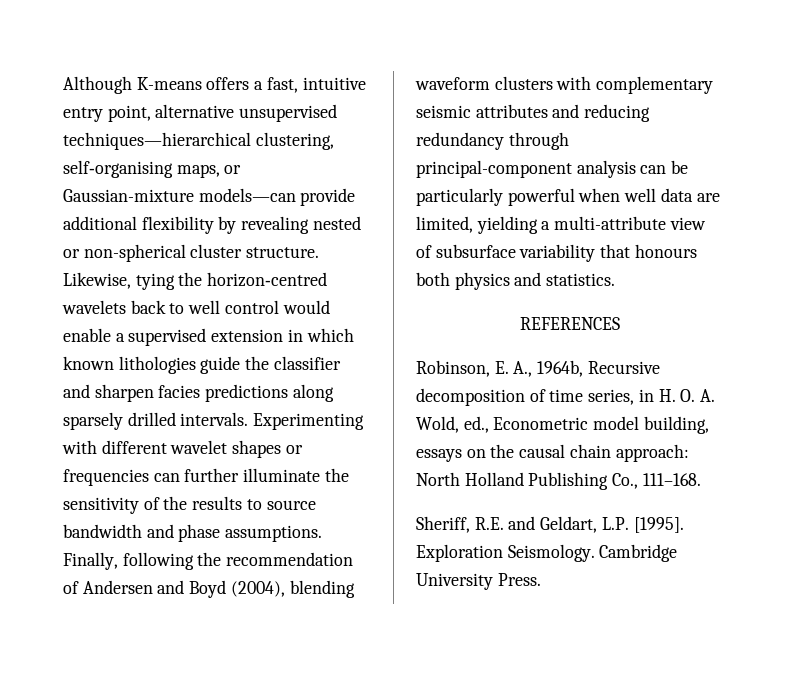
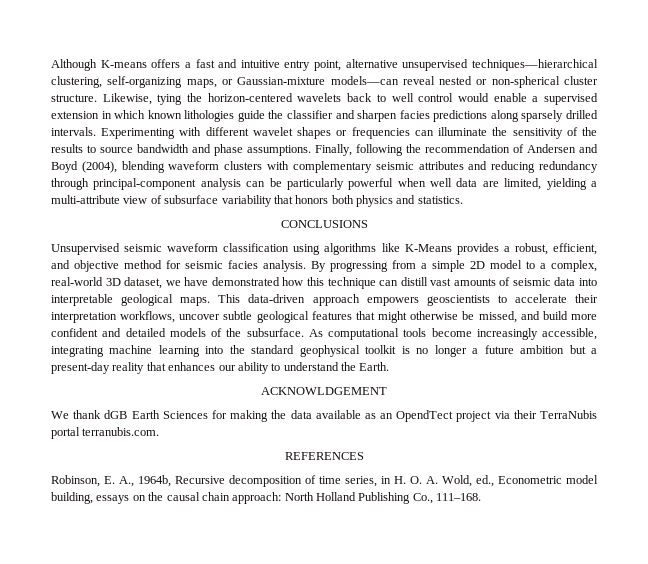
[266,77,298,93] fast, -> [195,59,238,68] fast and
[63,160,173,178] self‑organising -> [107,76,183,88] self-organizing
[300,188,356,206] [63,216,310,234] provide additional flexibility by revealing -> [402,76,435,85] reveal
[207,272,328,287] horizon‑centred -> [207,93,293,102] horizon-centered
[184,468,240,482] further -> (434, 133) none
[634,244,697,258] honours -> [295,195,329,204] honors
(616, 279) none -> [280,220,368,228] [51,243,597,255] [51,260,597,272] [51,277,597,289] [51,294,599,306] [51,311,597,323] [51,328,597,340] [51,345,597,357] [51,362,390,374] [261,387,387,395] [51,410,597,422] [51,427,160,439] // CONCLUSIONS // Unsupervised seismic waveform classification using algorithms like K-Means provides a robust, efficient, and objective method for seismic facies analysis. By progressing from a simple 2D model to a complex, real-world 3D dataset, we have demonstrated how this technique can distill vast amounts of seismic data into interpretable geological maps. This data-driven approach empowers geoscientists to accelerate their interpretation workflows, uncover subtle geological features that might otherwise be missed, and build more confident and detailed models of the subsurface. As computational tools become increasingly accessible, integrating machine learning into the standard geophysical toolkit is no longer a future ambition but a present-day reality that enhances our ability to understand the Earth. // ACKNOWLDGEMENT // We thank dGB Earth Sciences for making the data available as an OpendTect project via their TerraNubis portal terranubis.com.
[416,516,684,533] [416,544,678,562] [416,573,541,590] // Sheriff, R.E. and Geldart, L.P. [1995]. Exploration Seismology. Cambridge University Press. -> (482, 497) none

